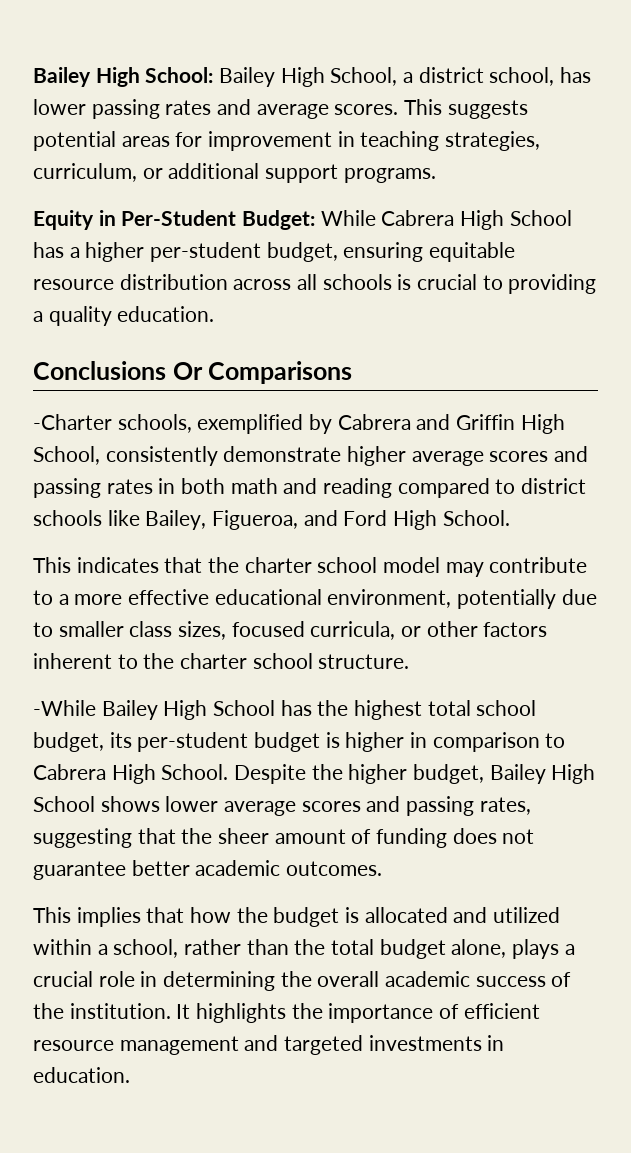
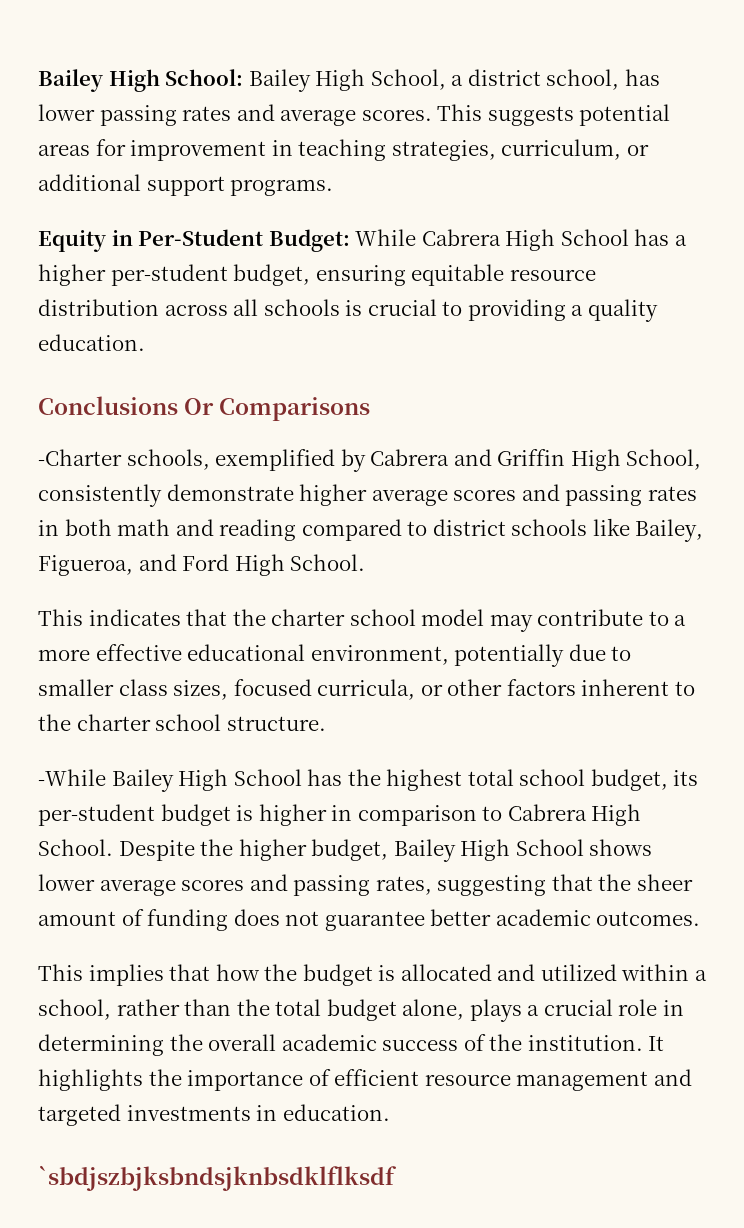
(130, 1075) none -> [38,1165,397,1191] // `sbdjszbjksbndsjknbsdklflksdf

